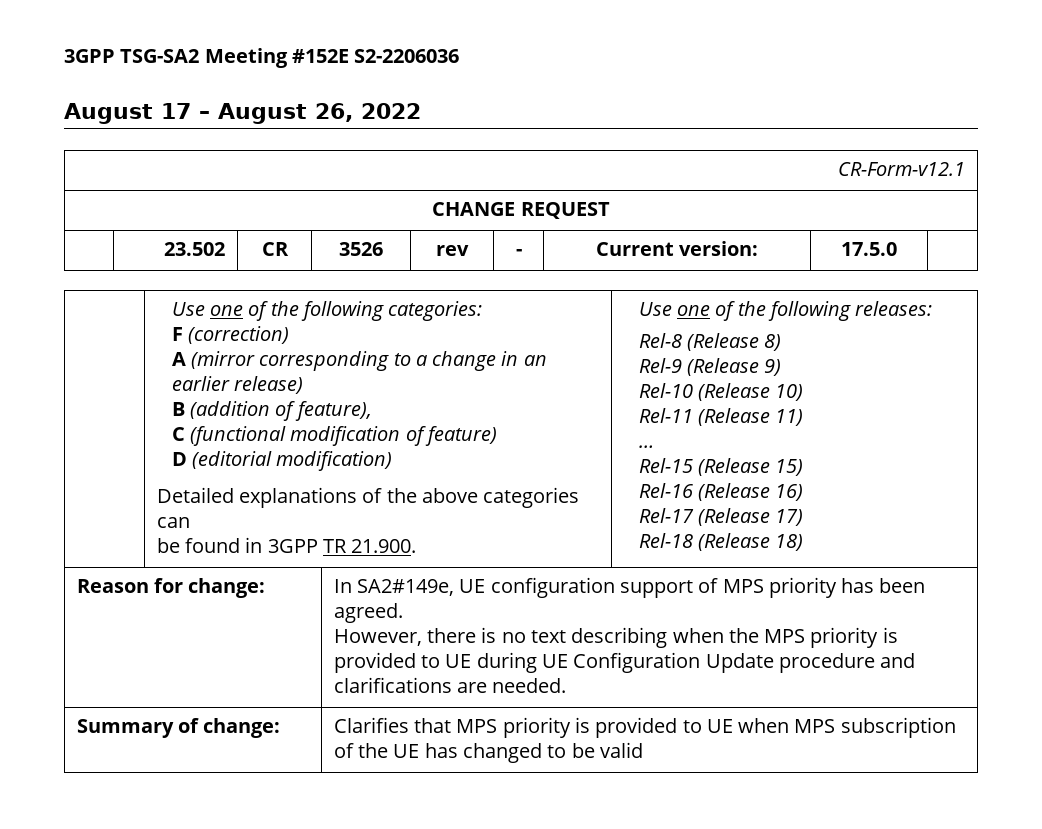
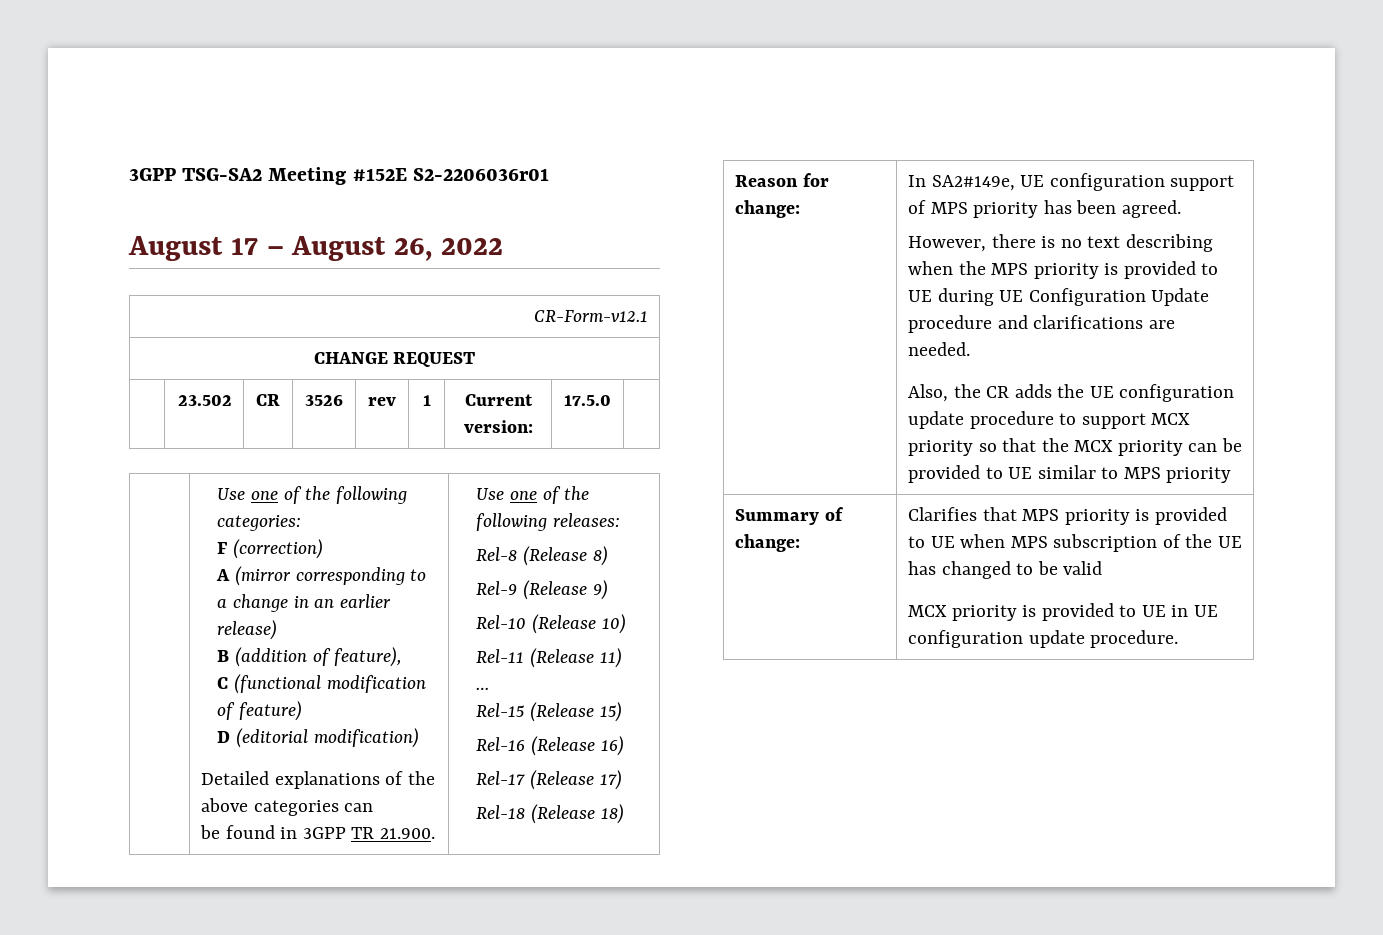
[354,49,460,63] S2-2206036 -> [412,168,549,181] S2-2206036r01
[515,249,522,256] - -> [422,395,431,406] 1
(567, 685) none -> [908,384,1235,402] [908,411,1191,429] [908,438,1242,456] [908,465,1232,483] // Also, the CR adds the UE configuration update procedure to support MCX priority so that the MCX priority can be provided to UE similar to MPS priority
(643, 750) none -> [908,603,1218,621] [908,630,1179,648] // MCX priority is provided to UE in UE configuration update procedure.

